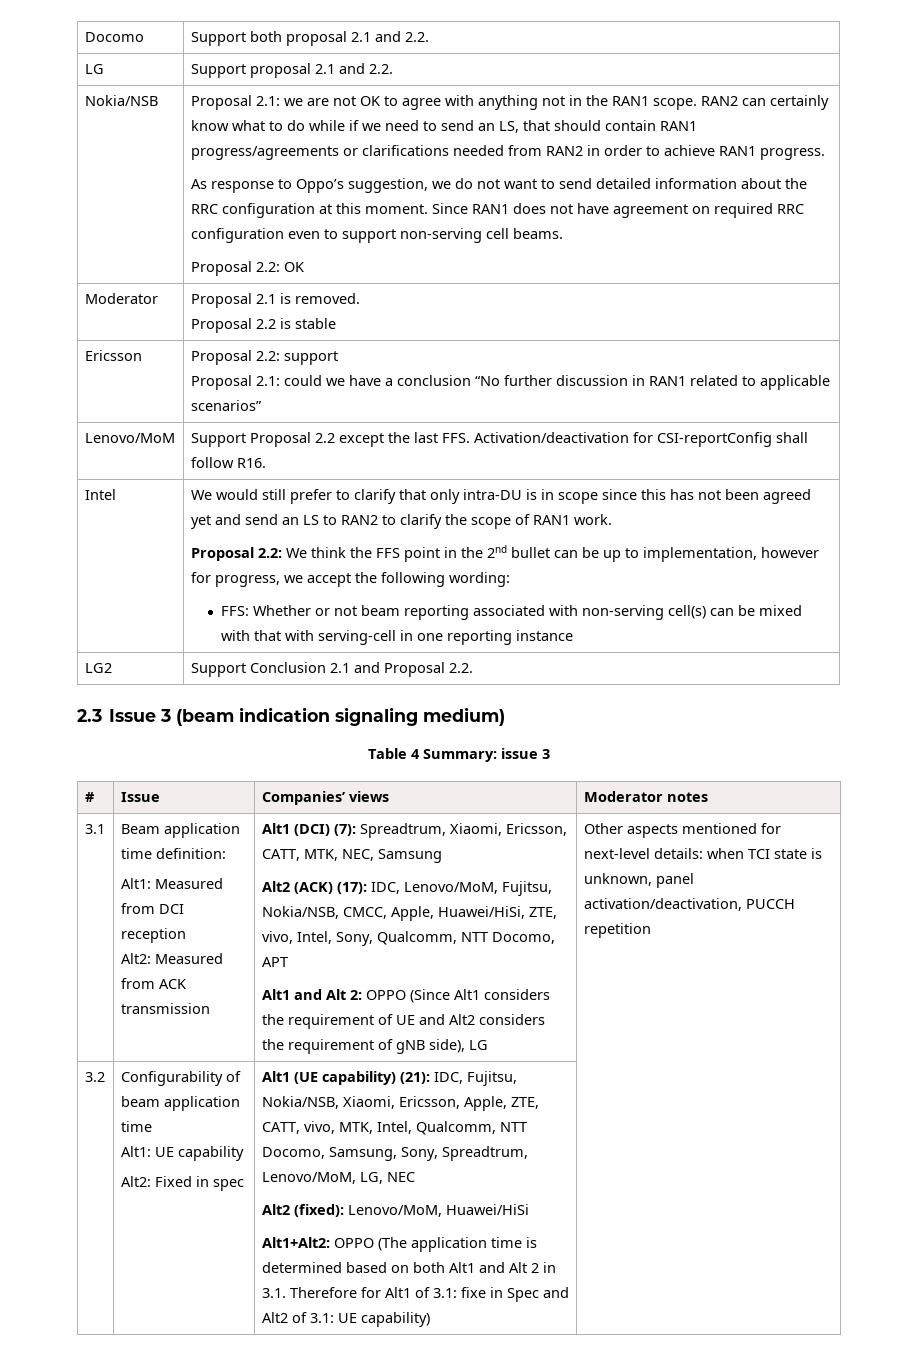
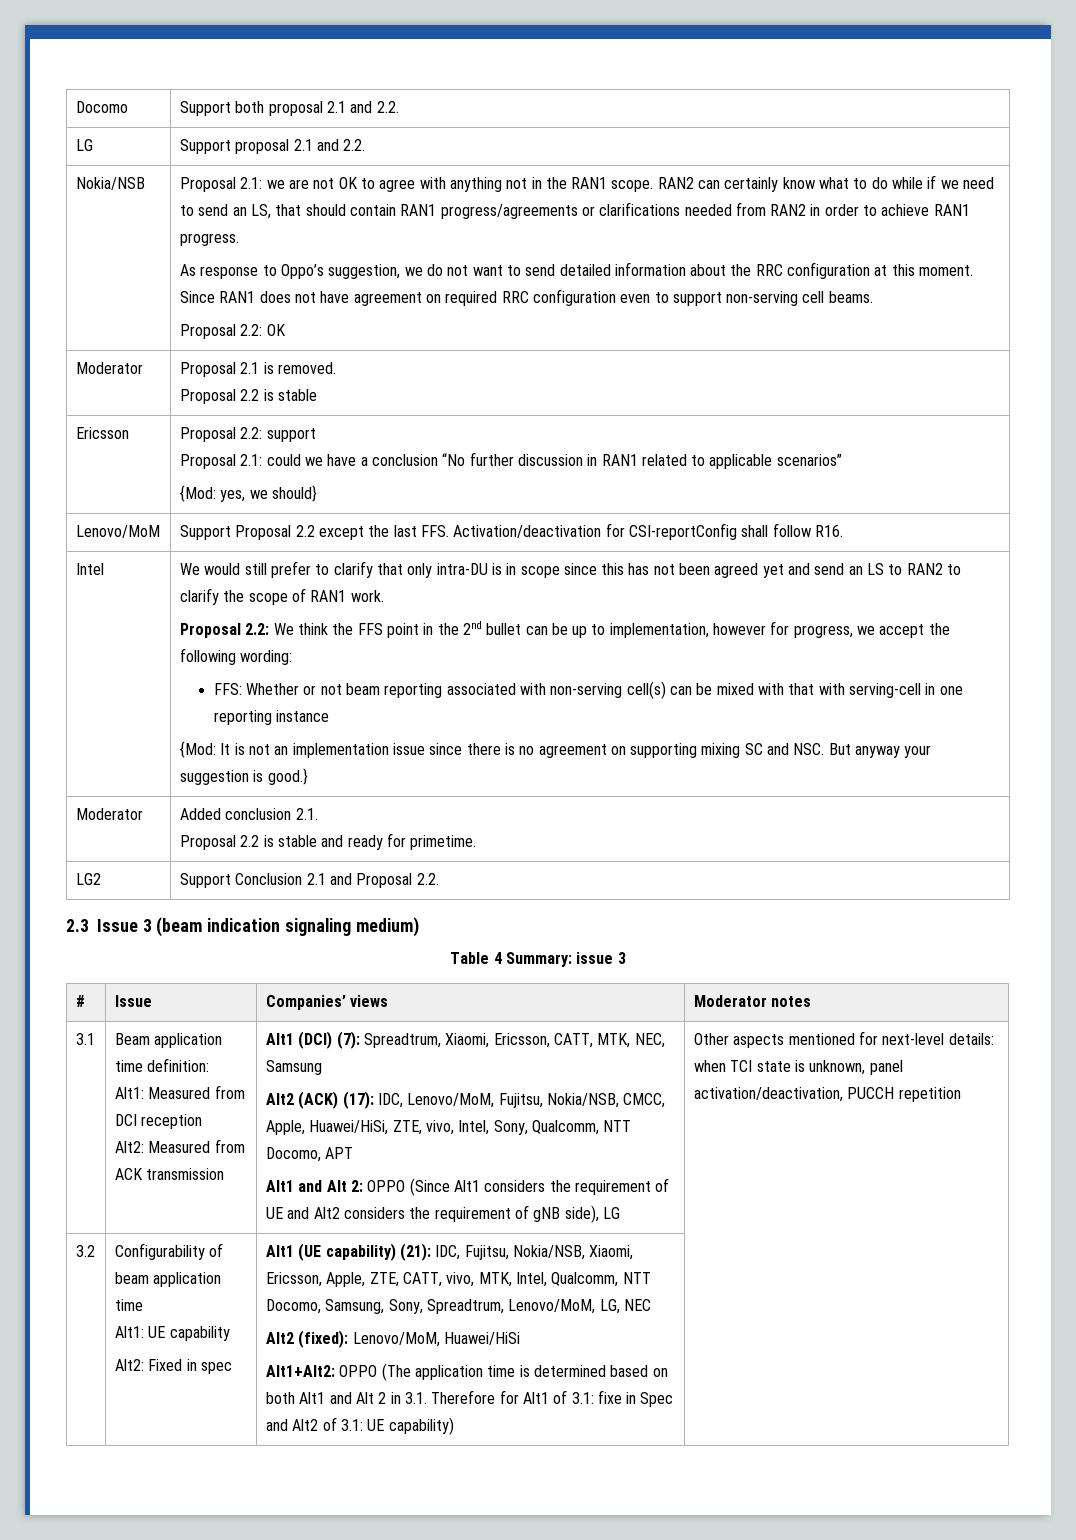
(262, 405) none -> [179,485,317,502] // {Mod: yes, we should}
(574, 635) none -> [179,741,932,758] [179,768,308,785] [75,808,143,820] [179,808,318,820] [179,833,477,850] // {Mod: It is not an implementation issue since there is no agreement on supporting mixing SC and NSC. But anyway your suggestion is good.} // Moderator | Added conclusion 2.1. // Proposal 2.2 is stable and ready for primetime.

